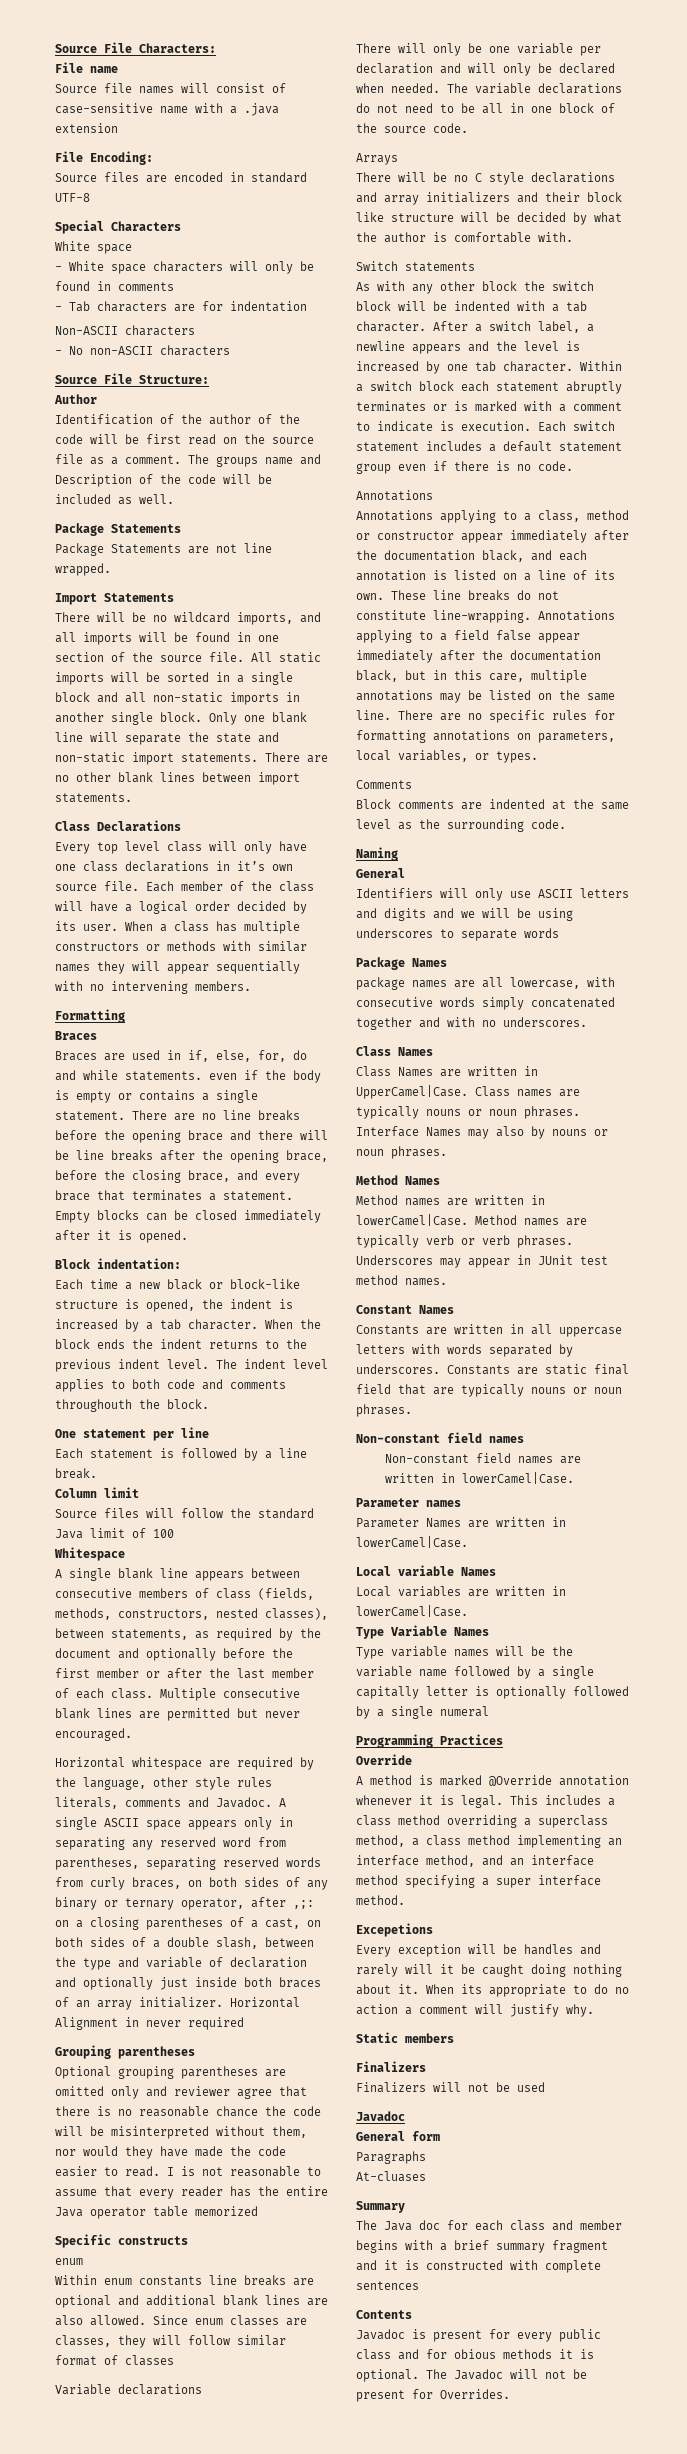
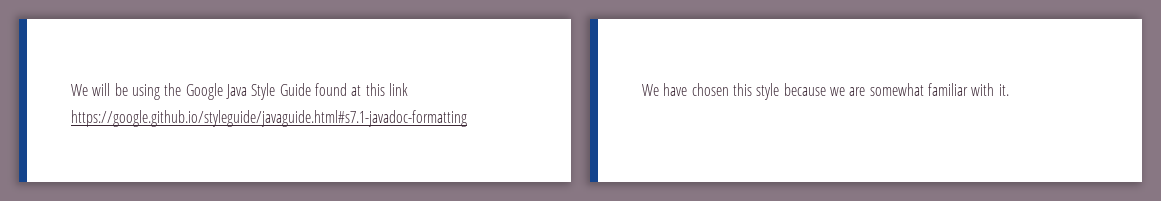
[55,42,216,53] [55,62,118,73] [55,83,286,94] [55,103,279,116] [55,123,118,133] [55,151,153,165] [55,172,307,183] [55,193,90,202] [55,220,181,234] [55,241,132,254] [55,261,314,274] [55,281,174,291] [55,301,307,312] [55,325,195,336] [55,345,230,356] [55,373,209,384] [54,394,97,404] [55,414,300,425] [55,434,314,445] [55,454,321,467] [55,474,272,487] [55,494,174,505] [55,523,181,536] [55,543,272,556] [55,563,111,576] [55,593,174,605] [55,612,321,625] [55,632,279,645] [55,652,321,663] [55,672,293,685] [55,692,300,705] [55,712,307,725] [55,732,279,745] [55,752,328,765] [55,772,300,785] [55,793,132,803] [55,820,181,831] [55,841,307,854] [55,861,293,872] [55,881,314,892] [55,901,307,914] [55,921,300,934] [55,941,307,952] [55,961,300,974] [55,981,251,994] [55,1009,125,1023] [55,1031,97,1040] [55,1050,307,1062] [55,1070,321,1083] [55,1090,258,1103] [55,1110,300,1121] [55,1130,328,1143] [55,1150,328,1163] [55,1170,300,1183] [55,1190,293,1201] [55,1210,321,1223] [55,1230,188,1243] [55,1258,181,1269] [55,1279,300,1290] [55,1299,293,1312] [55,1319,321,1332] [55,1339,307,1349] [55,1359,328,1372] [55,1379,286,1392] [55,1399,209,1412] [55,1427,209,1441] [55,1448,307,1461] [55,1468,97,1479] [55,1487,139,1498] [55,1508,314,1519] [55,1528,174,1539] [54,1547,125,1561] [55,1568,300,1581] [55,1588,314,1600] [55,1608,328,1620] [55,1628,321,1641] [55,1648,293,1661] [55,1668,314,1679] [55,1688,300,1701] [55,1708,300,1721] [55,1728,132,1741] [55,1757,314,1770] [55,1777,272,1790] [55,1797,286,1809] [55,1817,293,1830] [55,1837,286,1850] [55,1857,321,1870] [55,1877,328,1890] [55,1897,314,1910] [55,1917,321,1930] [55,1937,314,1949] [55,1957,307,1970] [55,1977,321,1990] [55,1997,300,2010] [55,2017,244,2030] [55,2045,195,2059] [55,2066,286,2079] [55,2086,307,2099] [55,2106,321,2117] [55,2126,307,2139] [55,2146,286,2159] [55,2166,321,2177] [55,2186,328,2199] [55,2206,258,2219] [55,2234,188,2248] [55,2258,83,2265] [55,2275,314,2286] [55,2295,328,2308] [55,2315,307,2326] [55,2335,286,2348] [55,2355,174,2366] [55,2384,202,2395] [356,43,601,56] [356,63,615,76] [356,83,622,94] [356,103,615,114] [356,123,468,133] [356,153,398,165] [356,172,615,185] [356,192,622,205] [356,212,622,225] [356,232,573,243] [356,261,475,272] [356,281,594,294] [356,301,587,312] [356,321,594,333] [356,341,580,354] [356,361,622,374] [356,381,622,394] [356,401,622,412] [356,421,615,432] [356,441,622,452] [356,461,573,474] [356,490,433,501] [356,510,629,523] [356,530,629,543] [356,550,587,562] [356,570,615,581] [356,590,559,601] [356,610,615,623] [356,630,580,643] [356,650,601,663] [356,670,587,683] [356,690,615,703] [356,710,615,723] [356,730,615,743] [356,750,538,763] [356,780,412,789] [356,799,629,810] [356,819,566,832] [356,847,398,861] [356,868,405,878] [356,888,629,901] [356,908,573,921] [356,928,559,941] [356,957,447,970] [356,977,615,990] [356,997,615,1010] [356,1017,587,1030] [356,1046,433,1056] [356,1066,538,1077] [356,1085,580,1099] [356,1106,580,1119] [356,1126,608,1139] [356,1146,447,1159] [356,1175,440,1185] [356,1195,545,1206] [356,1214,587,1226] [356,1235,573,1248] [356,1255,608,1268] [356,1275,447,1286] [356,1305,454,1314] [356,1324,622,1337] [356,1344,573,1357] [356,1364,629,1375] [356,1384,622,1397] [356,1404,412,1417] [356,1432,524,1443] [384,1453,581,1464] [384,1472,574,1484] [356,1498,461,1507] [356,1517,566,1528] [356,1536,468,1548] [356,1565,496,1576] [356,1586,566,1597] [356,1605,468,1617] [356,1625,489,1639] [356,1646,573,1659] [356,1666,594,1679] [356,1686,629,1699] [356,1706,489,1719] [356,1734,503,1748] [356,1754,412,1765] [356,1775,629,1786] [356,1795,615,1808] [356,1815,608,1828] [356,1835,622,1848] [356,1855,594,1867] [356,1875,601,1888] [356,1895,405,1905] [356,1923,433,1937] [356,1944,601,1957] [356,1964,622,1977] [356,1984,629,1997] [356,2004,594,2017] [356,2032,454,2043] [356,2061,426,2072] [356,2082,545,2093] [356,2111,405,2121] [356,2131,440,2141] [356,2151,426,2164] [356,2171,426,2182] [356,2201,405,2213] [356,2220,622,2231] [356,2240,608,2253] [356,2260,601,2273] [356,2281,419,2290] [356,2310,412,2319] [356,2329,601,2342] [356,2349,594,2360] [356,2369,587,2382] [356,2389,510,2402] Source File Characters: // File name // Source file names will consist of case-sensitive name with a .java extension // File Encoding: // Source files are encoded in standard UTF-8 // Special Characters // White space // - White space characters will only be found in comments // - Tab characters are for indentation // Non-ASCII characters // - No non-ASCII characters // Source File Structure: // Author // Identification of the author of the code will be first read on the source file as a comment. The groups name and Description of the code will be included as well. // Package Statements // Package Statements are not line wrapped. // Import Statements // There will be no wildcard imports, and all imports will be found in one section of the source file. All static imports will be sorted in a single block and all non-static imports in another single block. Only one blank line will separate the state and non-static import statements. There are no other blank lines between import statements. // Class Declarations // Every top level class will only have one class declarations in it’s own source file. Each member of the class will have a logical order decided by its user. When a class has multiple constructors or methods with similar names they will appear sequentially with no intervening members. // Formatting // Braces // Braces are used in if, else, for, do and while statements. even if the body is empty or contains a single statement. There are no line breaks before the opening brace and there will be line breaks after the opening brace, before the closing brace, and every brace that terminates a statement. Empty blocks can be closed immediately after it is opened. // Block indentation: // Each time a new black or block-like structure is opened, the indent is increased by a tab character. When the block ends the indent returns to the previous indent level. The indent level applies to both code and comments throughouth the block. // One statement per line // Each statement is followed by a line break. // Column limit // Source files will follow the standard Java limit of 100 // Whitespace // A single blank line appears between consecutive members of class (fields, methods, constructors, nested classes), between statements, as required by the document and optionally before the first member or after the last member of each class. Multiple consecutive blank lines are permitted but never encouraged. // Horizontal whitespace are required by the language, other style rules literals, comments and Javadoc. A single ASCII space appears only in separating any reserved word from parentheses, separating reserved words from curly braces, on both sides of any binary or ternary operator, after ,;: on a closing parentheses of a cast, on both sides of a double slash, between the type and variable of declaration and optionally just inside both braces of an array initializer. Horizontal Alignment in never required // Grouping parentheses // Optional grouping parentheses are omitted only and reviewer agree that there is no reasonable chance the code will be misinterpreted without them, nor would they have made the code easier to read. I is not reasonable to assume that every reader has the entire Java operator table memorized // Specific constructs // enum // Within enum constants line breaks are optional and additional blank lines are also allowed. Since enum classes are classes, they will follow similar format of classes // Variable declarations // There will only be one variable per declaration and will only be declared when needed. The variable declarations do not need to be all in one block of the source code. // Arrays // There will be no C style declarations and array initializers and their block like structure will be decided by what the author is comfortable with. // Switch statements // As with any other block the switch block will be indented with a tab character. After a switch label, a newline appears and the level is increased by one tab character. Within a switch block each statement abruptly terminates or is marked with a comment to indicate is execution. Each switch statement includes a default statement group even if there is no code. // Annotations // Annotations applying to a class, method or constructor appear immediately after the documentation black, and each annotation is listed on a line of its own. These line breaks do not constitute line-wrapping. Annotations applying to a field false appear immediately after the documentation black, but in this care, multiple annotations may be listed on the same line. There are no specific rules for formatting annotations on parameters, local variables, or types. // Comments // Block comments are indented at the same level as the surrounding code. // Naming // General // Identifiers will only use ASCII letters and digits and we will be using underscores to separate words // Package Names // package names are all lowercase, with consecutive words simply concatenated together and with no underscores. // Class Names // Class Names are written in UpperCamel|Case. Class names are typically nouns or noun phrases. Interface Names may also by nouns or noun phrases. // Method Names // Method names are written in lowerCamel|Case. Method names are typically verb or verb phrases. Underscores may appear in JUnit test method names. // Constant Names // Constants are written in all uppercase letters with words separated by underscores. Constants are static final field that are typically nouns or noun phrases. // Non-constant field names // Non-constant field names are written in lowerCamel|Case. // Parameter names // Parameter Names are written in lowerCamel|Case. // Local variable Names // Local variables are written in lowerCamel|Case. // Type Variable Names // Type variable names will be the variable name followed by a single capitally letter is optionally followed by a single numeral // Programming Practices // Override // A method is marked @Override annotation whenever it is legal. This includes a class method overriding a superclass method, a class method implementing an interface method, and an interface method specifying a super interface method. // Excepetions // Every exception will be handles and rarely will it be caught doing nothing about it. When its appropriate to do no action a comment will justify why. // Static members // Finalizers // Finalizers will not be used // Javadoc // General form // Paragraphs // At-cluases // Summary // The Java doc for each class and member begins with a brief summary fragment and it is constructed with complete sentences // Contents // Javadoc is present for every public class and for obious methods it is optional. The Javadoc will not be present for Overrides. -> [71,83,408,100] [71,110,467,127] [642,83,1009,100] We will be using the Google Java Style Guide found at this link https://google.github.io/styleguide/javaguide.html#s7.1-javadoc-formatting // We have chosen this style because we are somewhat familiar with it.

